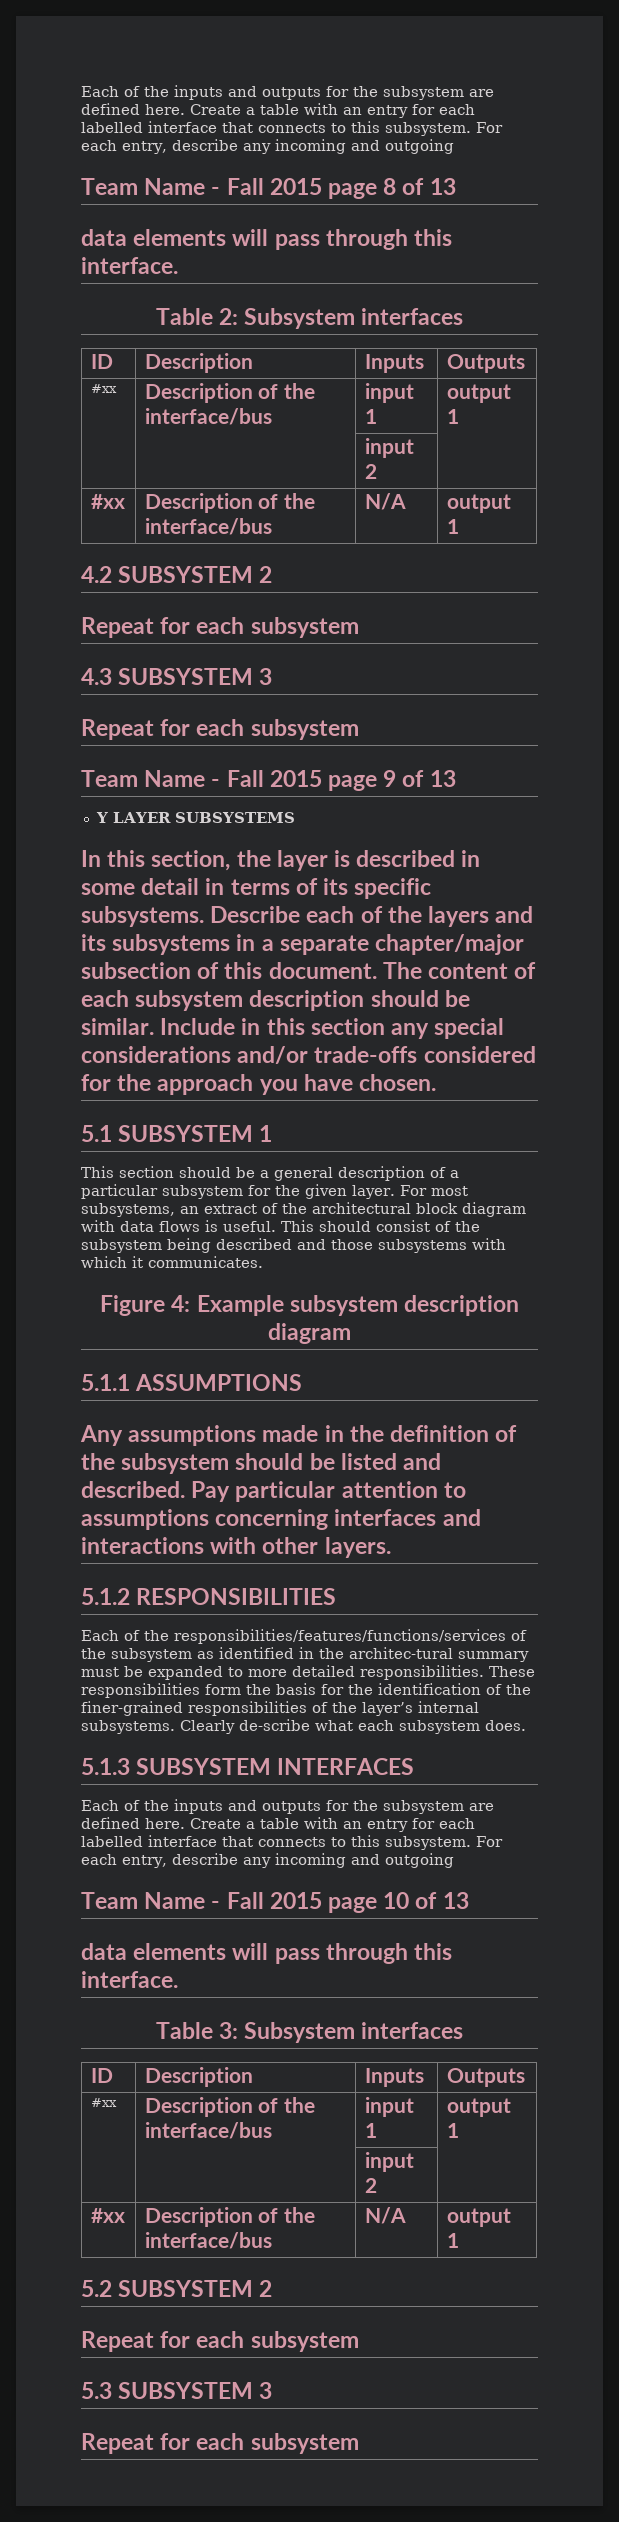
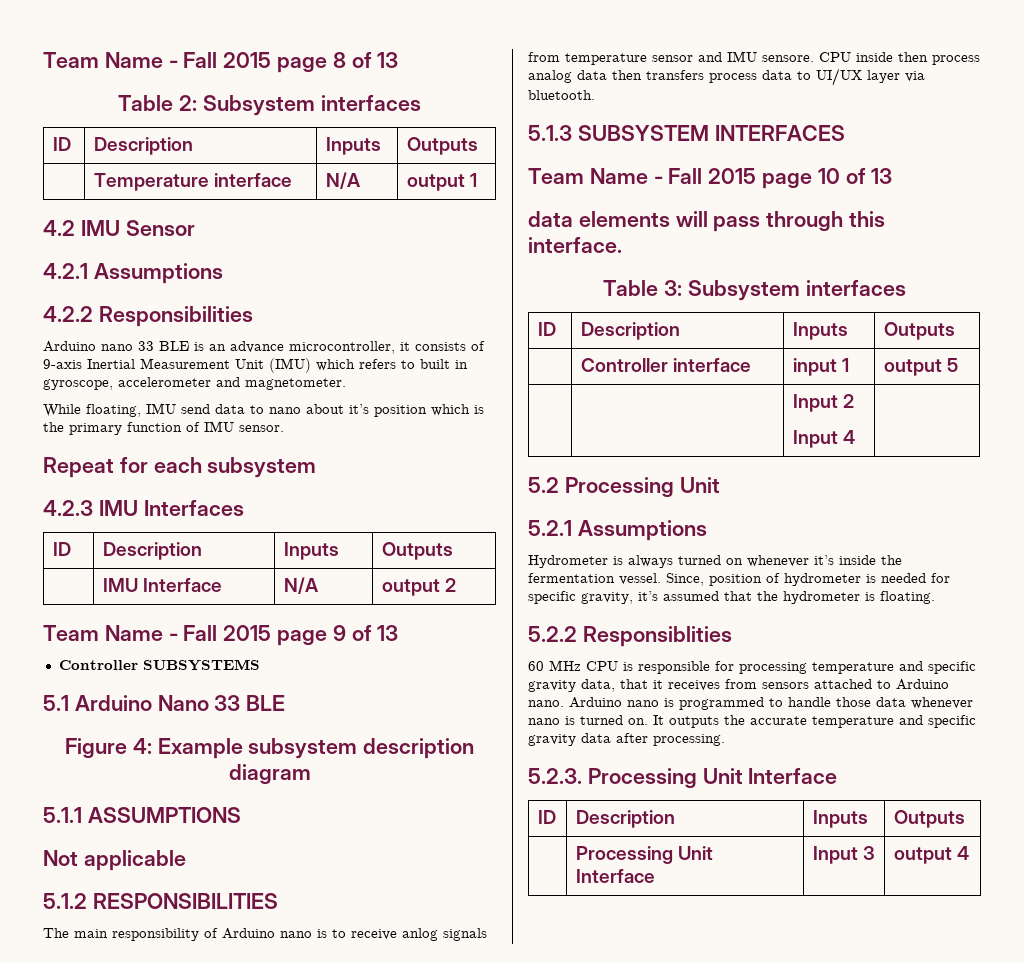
[81,85,494,100] [81,103,475,118] [81,121,503,136] [81,139,454,154] Each of the inputs and outputs for the subsystem are defined here. Create a table with an entry for each labelled interface that connects to this subsystem. For each entry, describe any incoming and outgoing // -> (43, 60) none
[81,229,453,250] [81,257,178,274] // data elements will pass through this interface. -> (399, 60) none
[90,384,117,393] [144,383,315,403] [144,408,272,425] [364,383,414,403] [364,409,377,424] [446,384,511,403] [446,409,459,424] [364,438,414,458] [364,464,377,479] [90,494,125,509] [144,493,315,513] [144,518,272,535] [364,493,406,510] [446,494,511,513] [446,519,459,534] [81,566,273,583] [81,617,359,638] [81,668,273,685] [81,719,359,740] #xx | Description of the interface/bus | input 1 | output 1 // | | input 2 | // #xx | Description of the interface/bus | N/A | output 1 // 4.2 SUBSYSTEM 2 // Repeat for each subsystem // 4.3 SUBSYSTEM 3 // Repeat for each subsystem -> [93,173,292,191] [325,172,361,189] [406,173,477,191] [43,220,195,236] [43,263,223,284] [43,306,253,327] [43,341,485,354] [43,358,468,373] [43,377,346,390] [43,403,484,417] [43,421,284,435] [43,457,317,478] [43,500,244,516] [52,542,71,556] [102,542,202,560] [283,542,339,560] [381,542,453,560] [102,578,222,592] [283,577,319,594] [381,578,456,596] | Temperature interface | N/A | output 1 // 4.2 IMU Sensor // 4.2.1 Assumptions // 4.2.2 Responsibilities // Arduino nano 33 BLE is an advance microcontroller, it consists of 9-axis Inertial Measurement Unit (IMU) which refers to built in gyroscope, accelerometer and magnetometer. // While floating, IMU send data to nano about it’s position which is the primary function of IMU sensor. // Repeat for each subsystem // 4.2.3 IMU Interfaces // ID | Description | Inputs | Outputs // | IMU Interface | N/A | output 2
[95,812,171,823] Y LAYER -> [58,660,138,670] Controller
[81,850,481,871] [81,878,432,899] [81,906,534,927] [81,934,525,955] [81,962,537,979] [81,990,470,1011] [81,1018,505,1039] [81,1046,536,1064] [81,1074,437,1095] [81,1125,273,1142] [81,1166,459,1181] [81,1184,468,1199] [81,1202,526,1217] [81,1220,480,1232] [81,1238,506,1253] [81,1256,263,1268] In this section, the layer is described in some detail in terms of its specific subsystems. Describe each of the layers and its subsystems in a separate chapter/major subsection of this document. The content of each subsystem description should be similar. Include in this section any special considerations and/or trade-offs considered for the approach you have chosen. // 5.1 SUBSYSTEM 1 // This section should be a general description of a particular subsystem for the given layer. For most subsystems, an extract of the architectural block diagram with data flows is useful. This should consist of the subsystem being described and those subsystems with which it communicates. -> [43,695,286,711] 5.1 Arduino Nano 33 BLE
[80,1425,518,1446] [81,1453,442,1474] [81,1481,466,1502] [81,1509,481,1530] [81,1537,391,1558] [81,1588,337,1605] [81,1629,527,1644] [81,1647,529,1662] [81,1665,535,1680] [81,1683,531,1698] [81,1701,479,1716] [81,1719,526,1734] [81,1758,415,1775] [81,1799,494,1814] [81,1817,475,1832] [81,1835,503,1850] [81,1853,454,1868] Any assumptions made in the definition of the subsystem should be listed and described. Pay particular attention to assumptions concerning interfaces and interactions with other layers. // 5.1.2 RESPONSIBILITIES // Each of the responsibilities/features/functions/services of the subsystem as identified in the architec-tural summary must be expanded to more detailed responsibilities. These responsibilities form the basis for the identification of the finer-grained responsibilities of the layer’s internal subsystems. Clearly de-scribe what each subsystem does. // 5.1.3 SUBSYSTEM INTERFACES // Each of the inputs and outputs for the subsystem are defined here. Create a table with an entry for each labelled interface that connects to this subsystem. For each entry, describe any incoming and outgoing -> [43,850,186,871] [43,893,278,909] [43,928,487,941] [528,51,980,65] [528,68,925,86] [528,90,595,100] [528,125,845,141] Not applicable // 5.1.2 RESPONSIBILITIES // The main responsibility of Arduino nano is to receive anlog signals from temperature sensor and IMU sensore. CPU inside then process analog data then transfers process data to UI/UX layer via bluetooth. // 5.1.3 SUBSYSTEM INTERFACES
[90,2098,117,2107] [144,2097,315,2117] [144,2122,272,2139] [364,2097,414,2117] [364,2123,377,2138] [446,2098,511,2117] [446,2123,459,2138] [364,2152,414,2172] [364,2178,377,2193] [90,2208,125,2223] [144,2207,315,2227] [144,2232,272,2249] [364,2207,406,2224] [446,2208,511,2227] [446,2233,459,2248] [81,2280,273,2297] [81,2331,359,2352] [81,2382,273,2399] [81,2433,359,2454] #xx | Description of the interface/bus | input 1 | output 1 // | | input 2 | // #xx | Description of the interface/bus | N/A | output 1 // 5.2 SUBSYSTEM 2 // Repeat for each subsystem // 5.3 SUBSYSTEM 3 // Repeat for each subsystem -> [580,358,751,372] [792,358,849,376] [883,358,958,376] [792,394,854,412] [792,430,855,448] [528,477,720,498] [528,520,707,541] [528,555,902,568] [528,573,950,586] [528,591,935,604] [528,626,732,647] [528,660,976,674] [528,679,949,692] [528,697,973,710] [528,715,976,728] [528,733,725,746] [528,768,838,789] [537,810,556,824] [575,810,675,828] [812,810,868,828] [893,810,965,828] [575,846,713,864] [575,869,655,883] [812,846,875,864] [893,846,969,864] | Controller interface | input 1 | output 5 // | | Input 2 // Input 4 | // 5.2 Processing Unit // 5.2.1 Assumptions // Hydrometer is always turned on whenever it’s inside the fermentation vessel. Since, position of hydrometer is needed for specific gravity, it’s assumed that the hydrometer is floating. // 5.2.2 Responsiblities // 60 MHz CPU is responsible for processing temperature and specific gravity data, that it receives from sensors attached to Arduino nano. Arduino nano is programmed to handle those data whenever nano is turned on. It outputs the accurate temperature and specific gravity data after processing. // 5.2.3. Processing Unit Interface // ID | Description | Inputs | Outputs // | Processing Unit Interface | Input 3 | output 4

